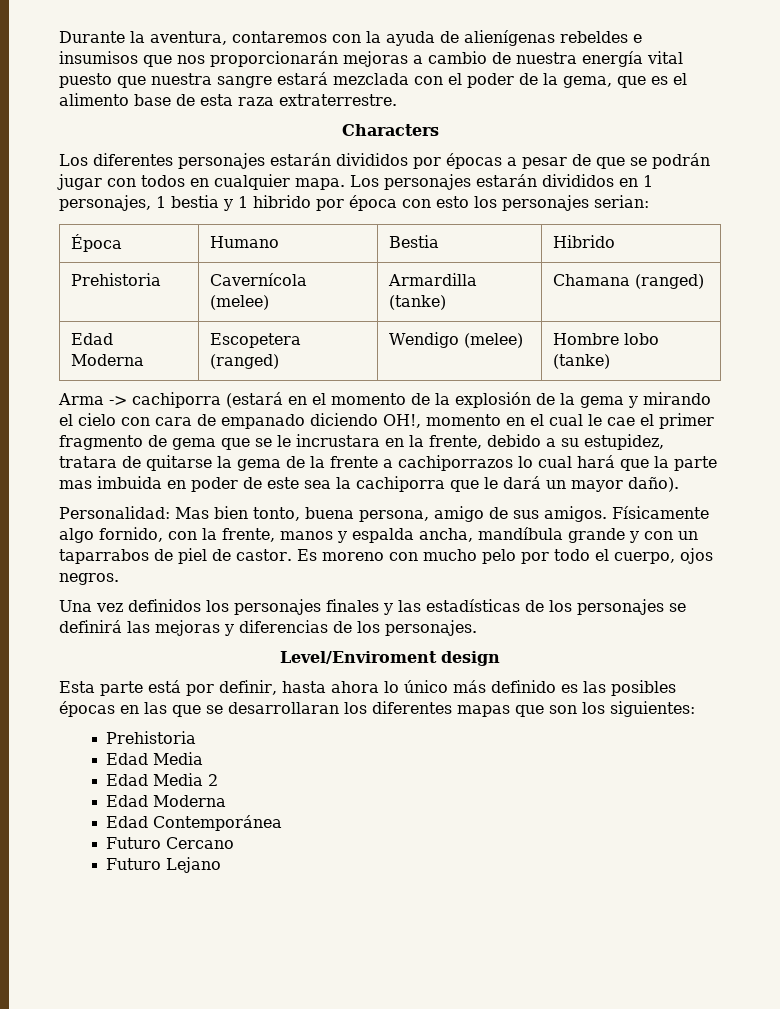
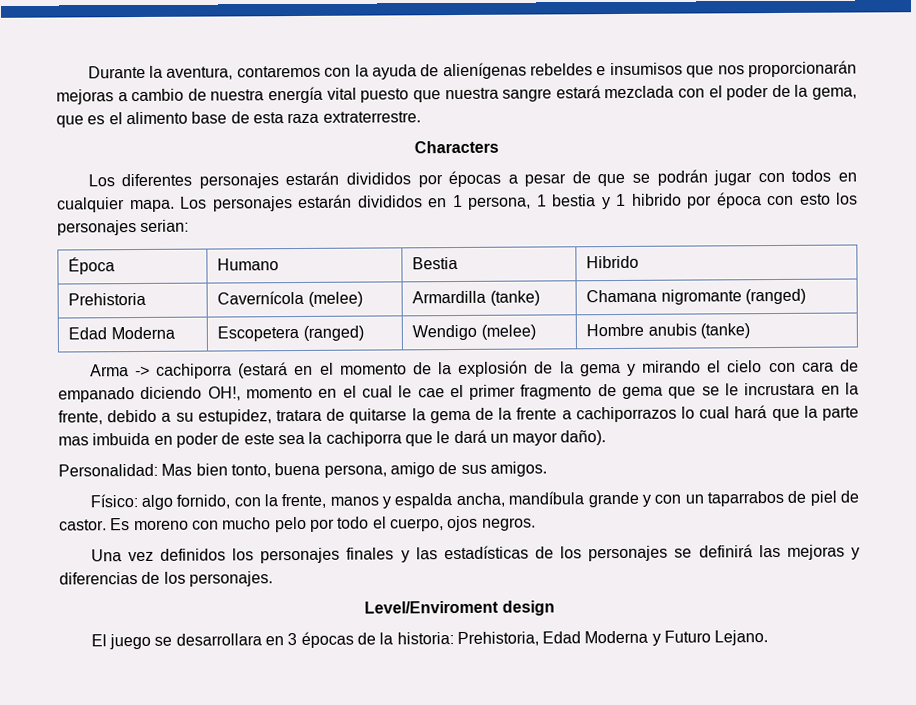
[59,195,151,211] personajes, -> [468,196,531,210] persona,
(630, 280) none -> [660,289,742,305] nigromante
[623,333,659,345] lobo -> [647,323,697,336] anubis
[612,506,709,519] Físicamente -> [89,494,138,508] // Físico:
[59,680,676,696] [59,701,695,717] [106,731,197,744] [106,752,204,765] [106,773,219,786] [106,795,227,807] [106,815,283,831] [106,837,235,849] [106,857,222,873] Esta parte está por definir, hasta ahora lo único más definido es las posibles épocas en las que se desarrollaran los diferentes mapas que son los siguientes: // Prehistoria // Edad Media // Edad Media 2 // Edad Moderna // Edad Contemporánea // Futuro Cercano // Futuro Lejano -> [90,630,769,650] El juego se desarrollara en 3 épocas de la historia: Prehistoria, Edad Moderna y Futuro Lejano.

